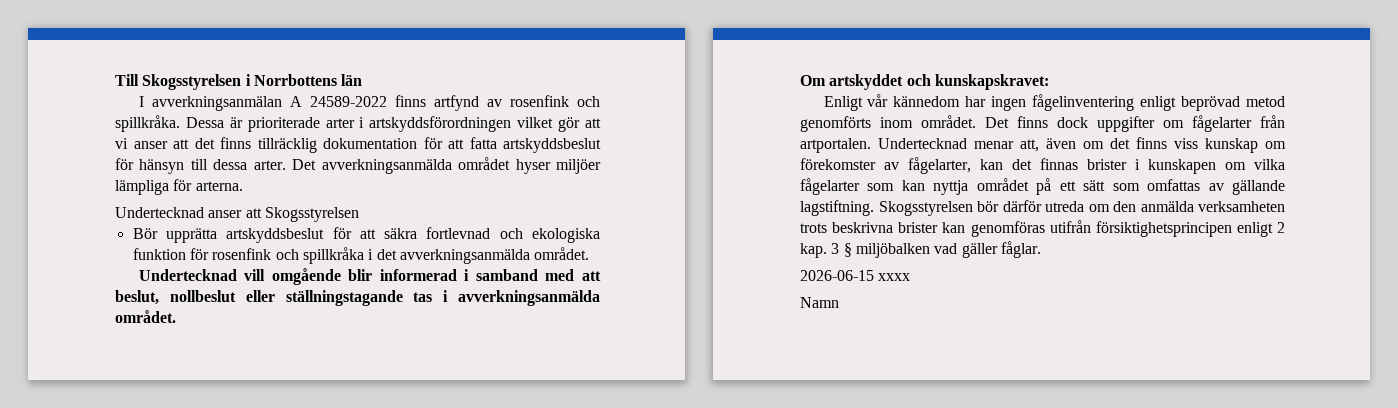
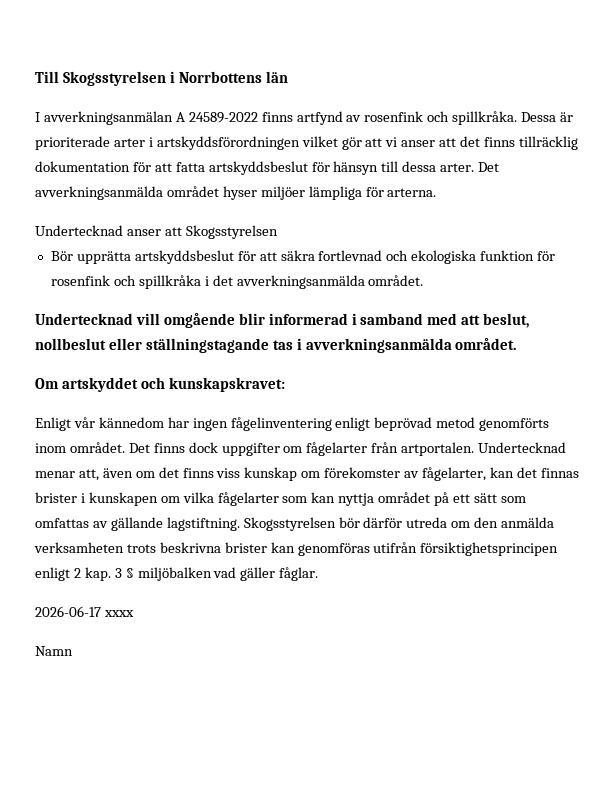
[800,270,874,281] 2026-06-15 -> [35,606,101,617] 2026-06-17

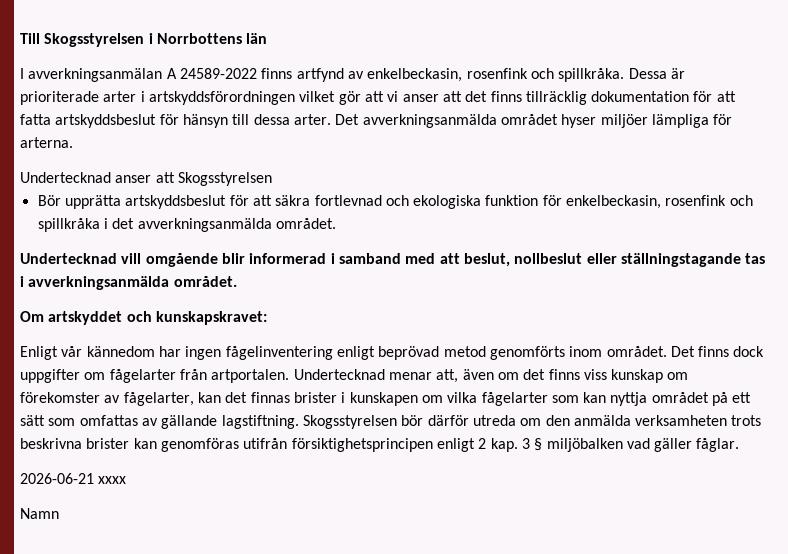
(362, 118) none -> [367,68,463,82] enkelbeckasin,
(556, 256) none -> [566,195,662,209] enkelbeckasin,
[35,606,101,617] 2026-06-17 -> [20,473,94,484] 2026-06-21

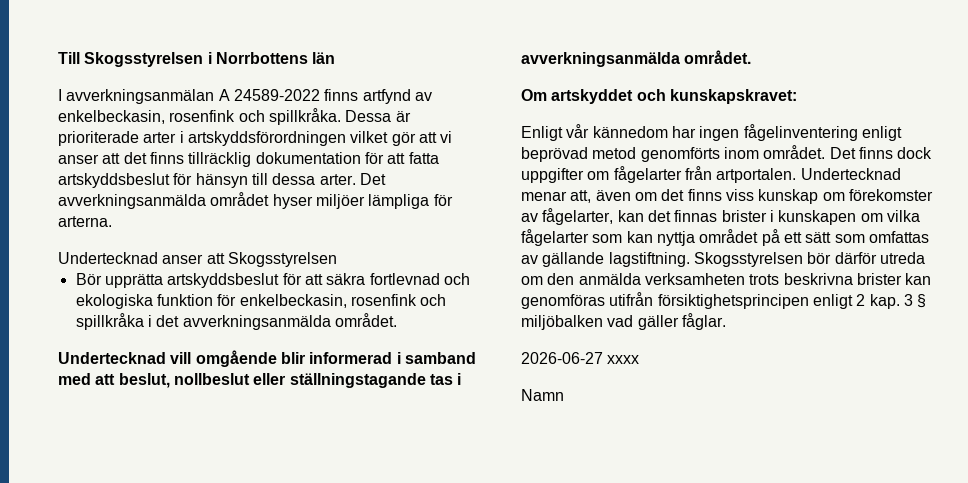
[20,473,94,484] 2026-06-21 -> [521,352,603,364] 2026-06-27

